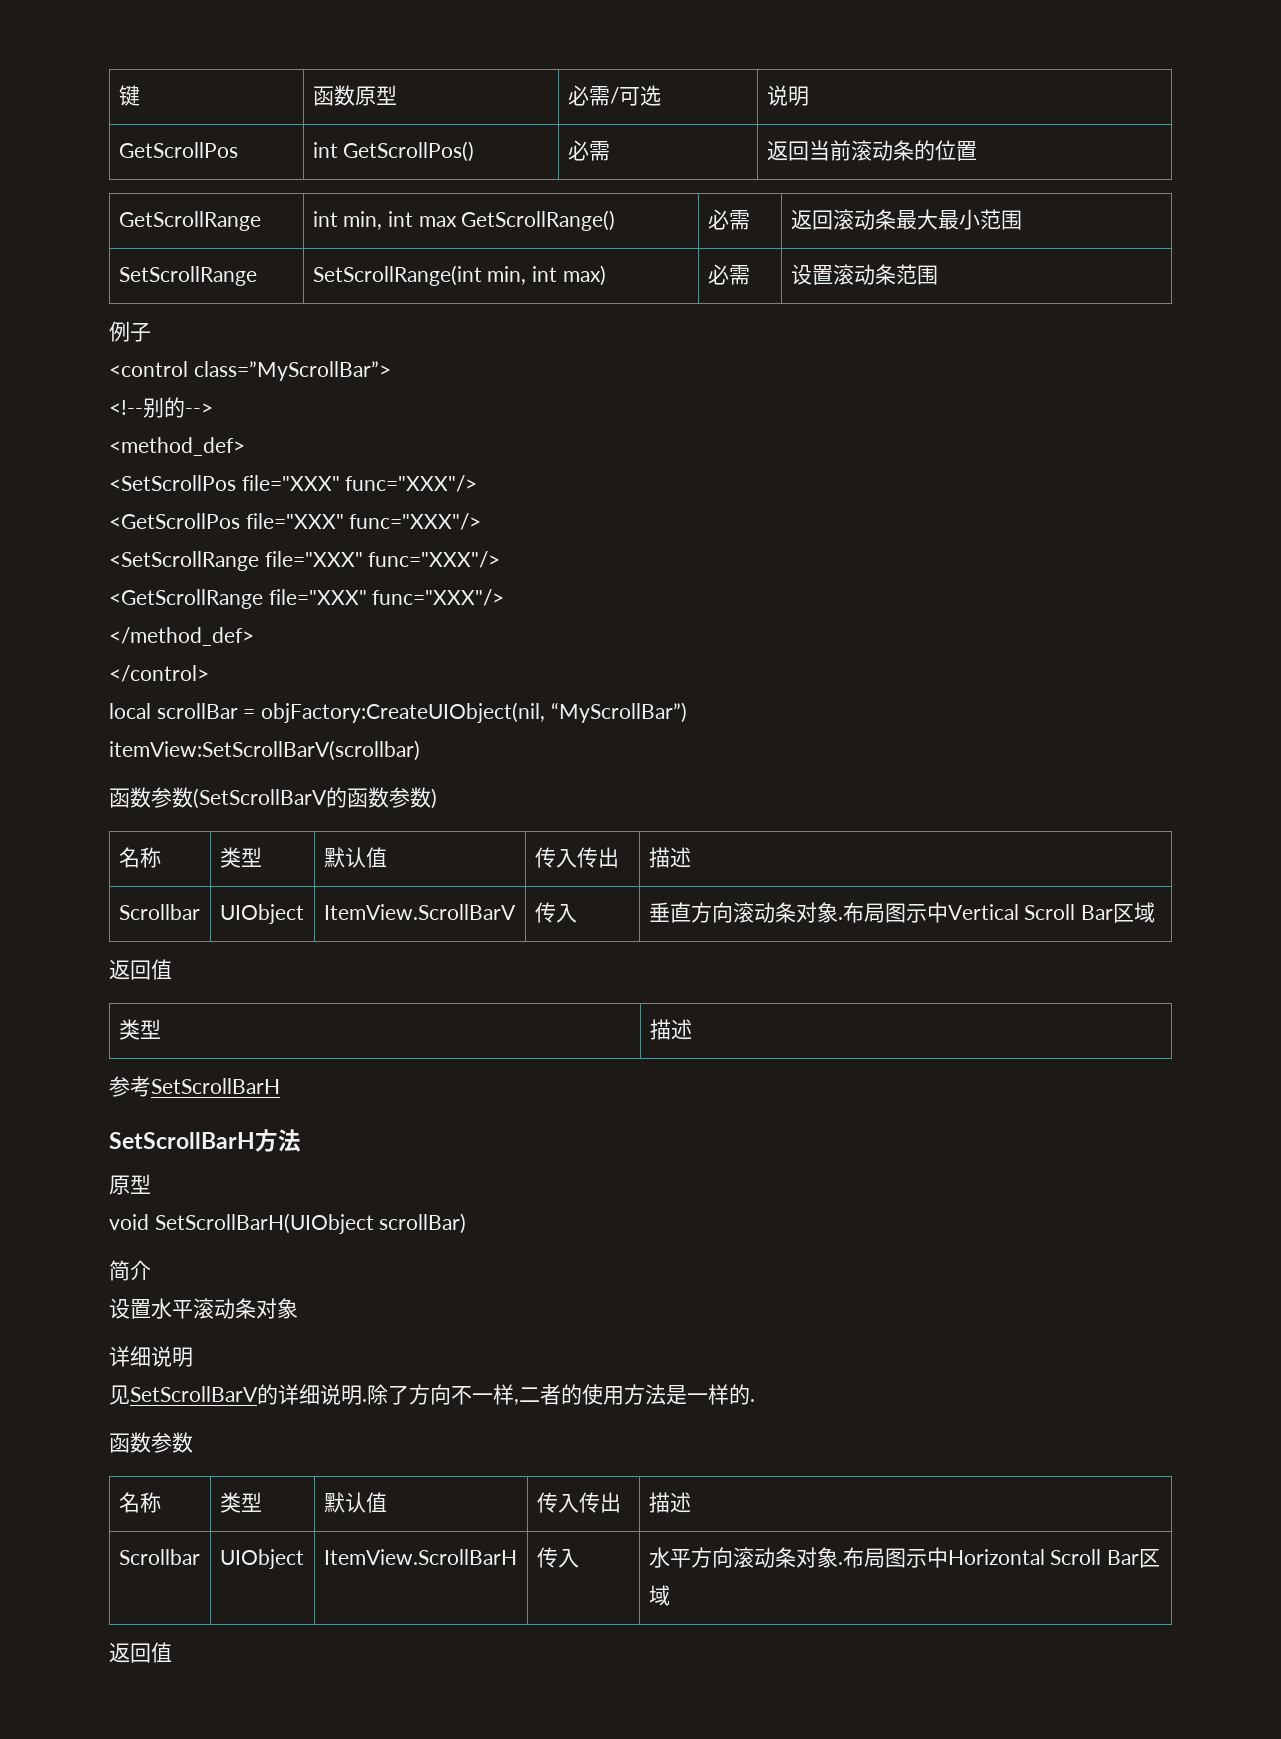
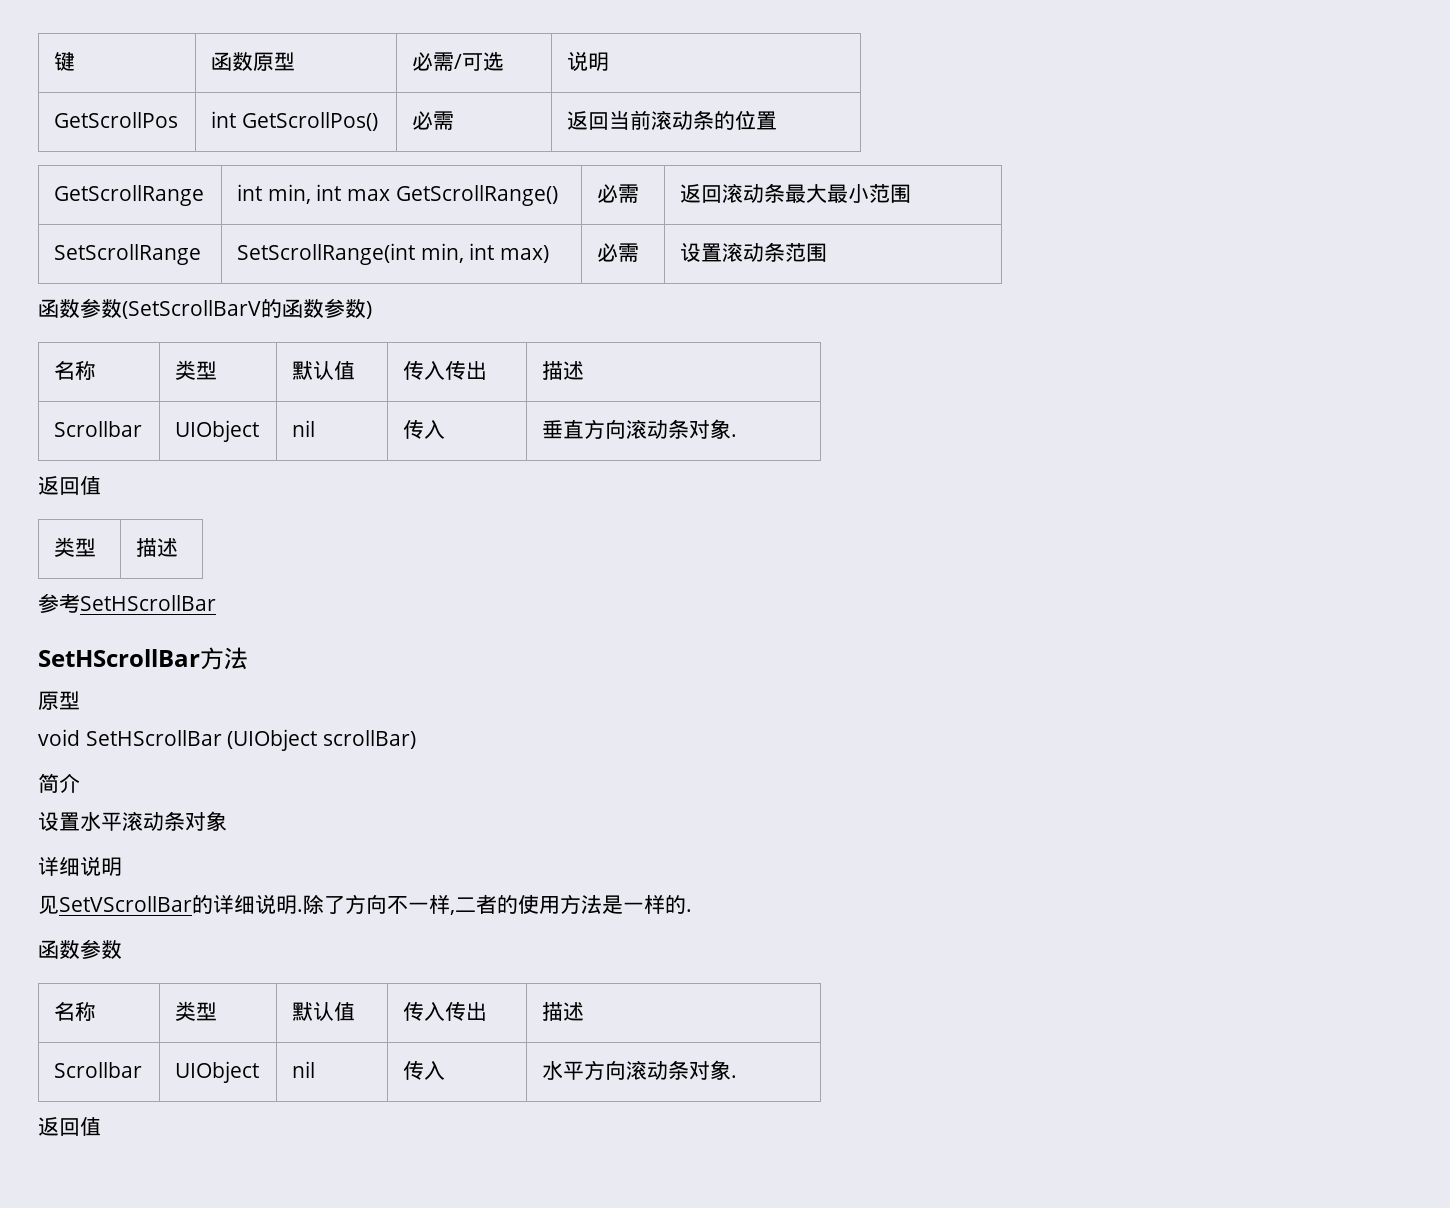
[109,321,151,342] [109,361,391,381] [109,397,213,418] [109,437,245,456] [109,475,478,492] [109,513,482,530] [109,551,501,571] [109,589,505,609] [109,627,254,646] [109,665,209,682] [109,702,687,723] [109,740,420,761] // 例子 // <control class=”MyScrollBar”> // <!--别的--> // <method_def> // <SetScrollPos file="XXX" func="XXX"/> // <GetScrollPos file="XXX" func="XXX"/> // <SetScrollRange file="XXX" func="XXX"/> // <GetScrollRange file="XXX" func="XXX"/> // </method_def> // </control> // local scrollBar = objFactory:CreateUIObject(nil, “MyScrollBar”) // itemView:SetScrollBarV(scrollbar) -> (828, 252) none
[323,904,516,920] ItemView.ScrollBarV -> [292,420,316,437] nil
[842,902,1155,923] 布局图示中Vertical Scroll Bar区域 -> (738, 435) none
[151,1078,280,1094] [109,1132,255,1149] SetScrollBarH // SetScrollBarH -> [80,595,216,611] [38,649,200,667] SetHScrollBar // SetHScrollBar
[154,1213,374,1234] SetScrollBarH(UIObject -> [85,729,318,751] SetHScrollBar (UIObject
[130,1386,258,1402] SetScrollBarV -> [59,896,192,912] SetVScrollBar
[323,1549,517,1565] ItemView.ScrollBarH -> [292,1061,316,1078] nil
[842,1547,1160,1568] [648,1585,670,1606] 布局图示中Horizontal Scroll Bar区域 -> (738, 1076) none

